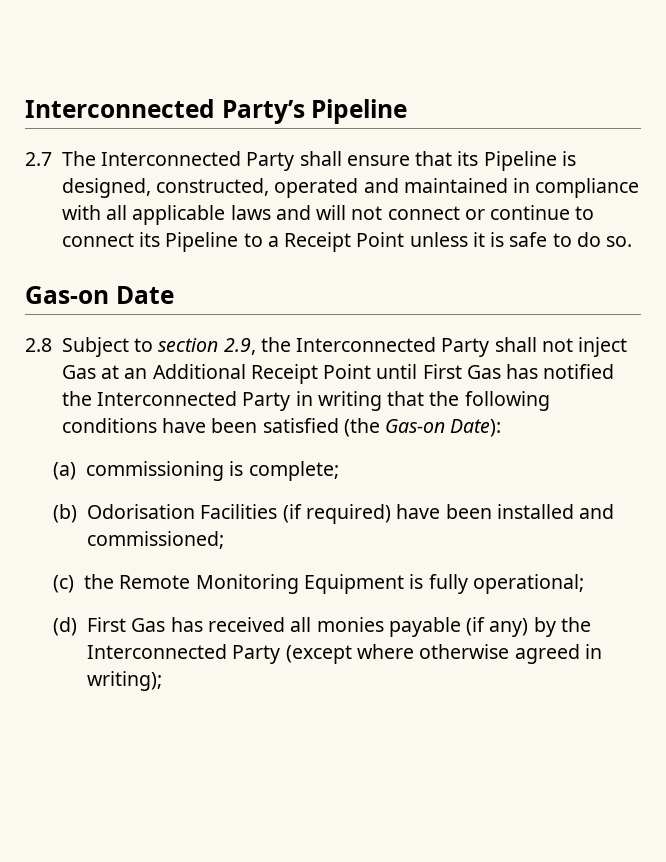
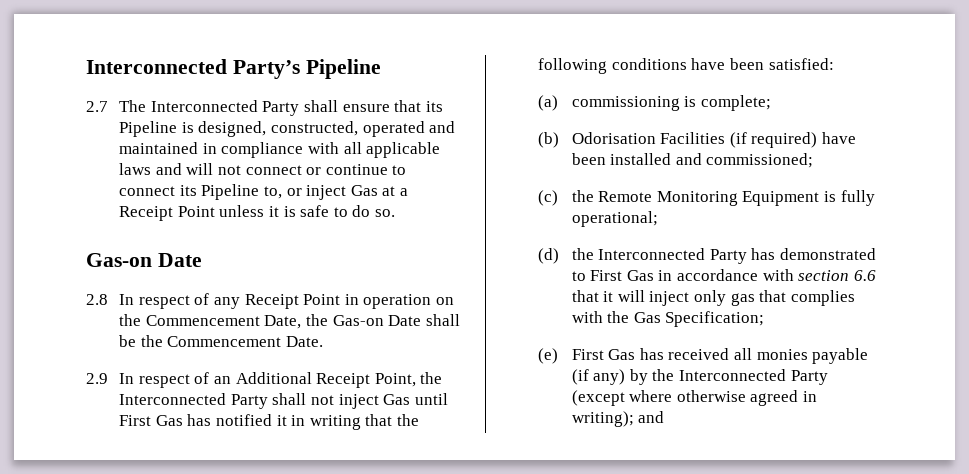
[243,233,263,247] to -> [264,185,396,200] to, or inject Gas at
[61,337,256,357] Subject to section 2.9, -> [119,293,455,309] [119,314,460,329] [119,335,324,347] [86,372,416,388] In respect of any Receipt Point in operation on the Commencement Date, the Gas-on Date shall be the Commencement Date. // 2.9 In respect of an Additional Receipt Point,
[101,364,372,384] at an Additional Receipt Point -> (411, 399) none
[61,391,291,411] the Interconnected Party -> [276,415,287,426] it
[262,418,502,437] satisfied (the Gas-on Date): -> [768,58,834,70] satisfied:
(78, 626) none -> [571,248,876,264] [571,269,876,281] [571,290,855,306] [571,311,765,327] [538,348,559,364] the Interconnected Party has demonstrated to First Gas in accordance with section 6.6 that it will inject only gas that complies with the Gas Specification; // (e)
(163, 681) none -> [638,411,665,423] and

